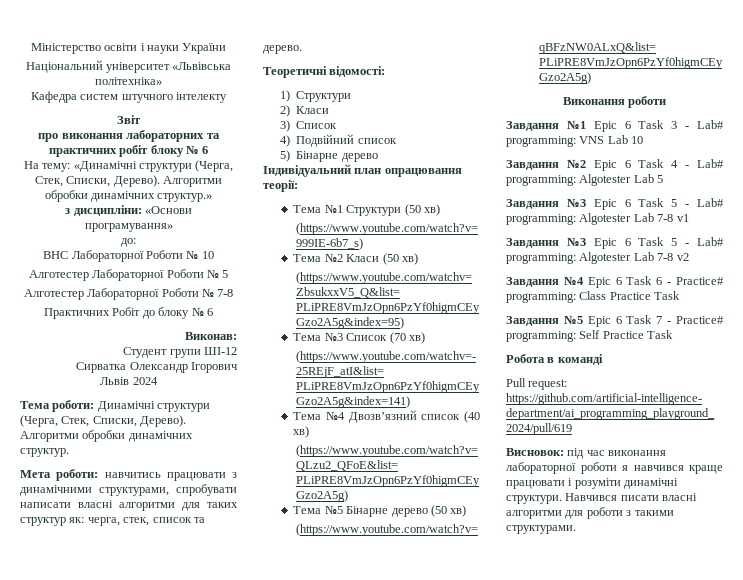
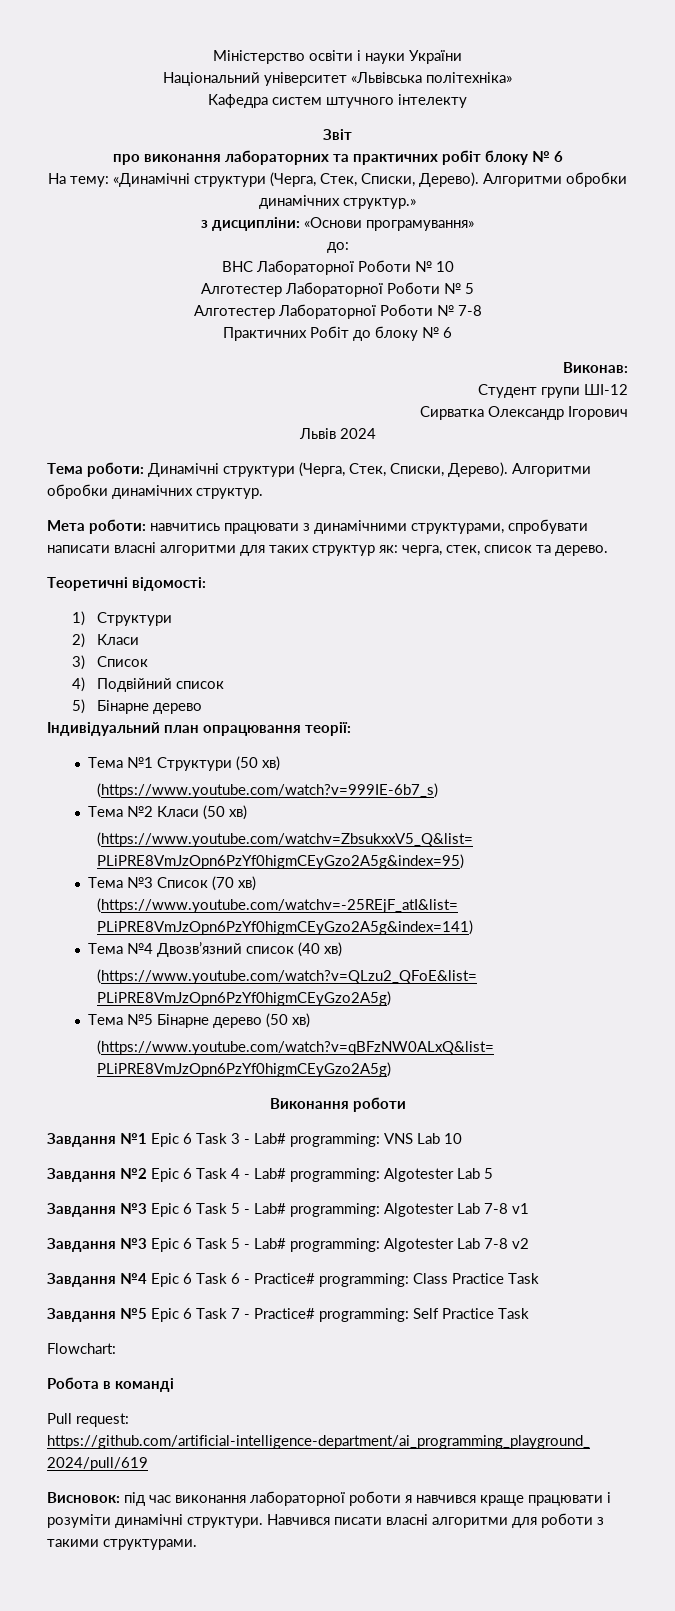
(674, 334) none -> [47,1343,116,1354] // Flowchart:

